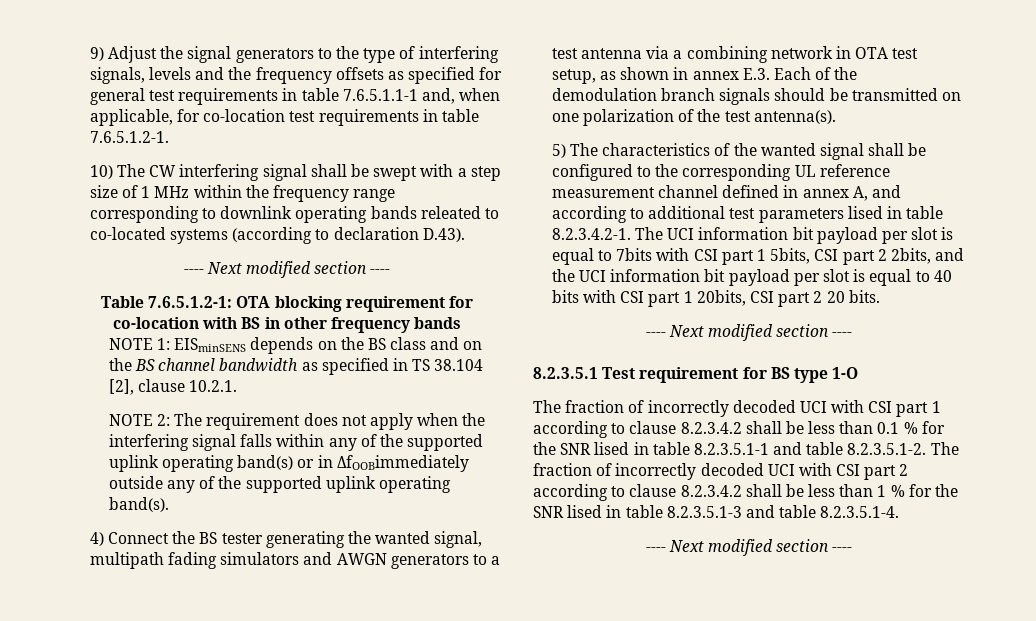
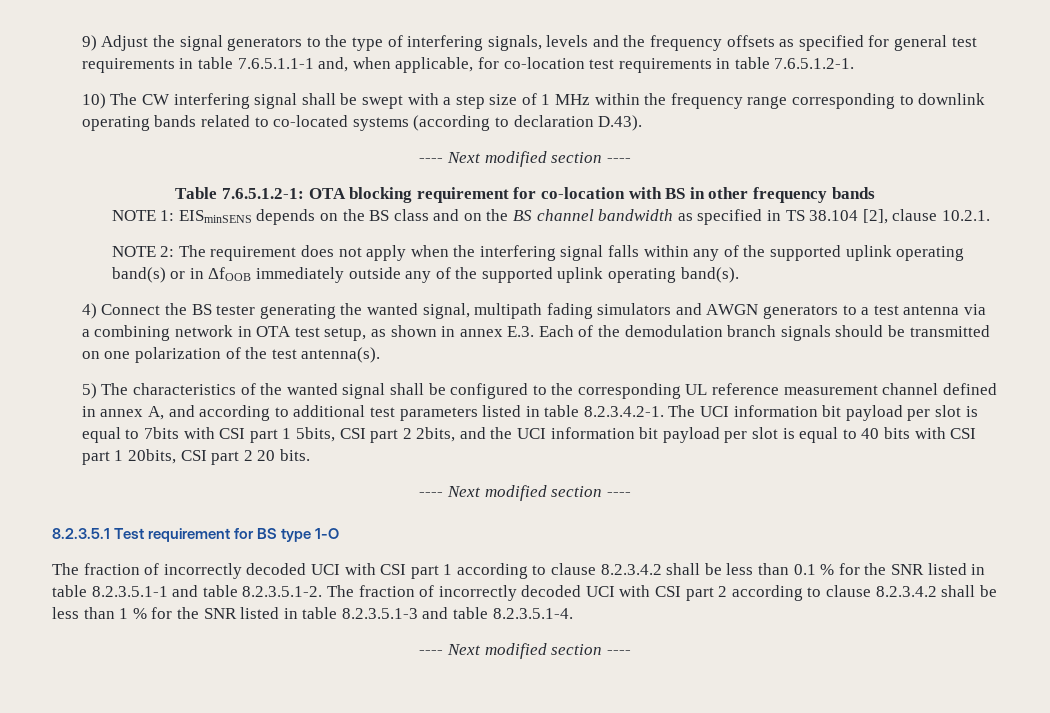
[420,206,481,219] releated -> [200,115,250,127] related
[336,455,469,472] ΔfOOBimmediately -> [208,267,344,283] ΔfOOB immediately
[847,206,883,219] lised -> [482,405,522,417] listed
[594,442,630,455] lised -> [927,563,967,575] listed
[567,505,603,518] lised -> [240,607,280,619] listed

